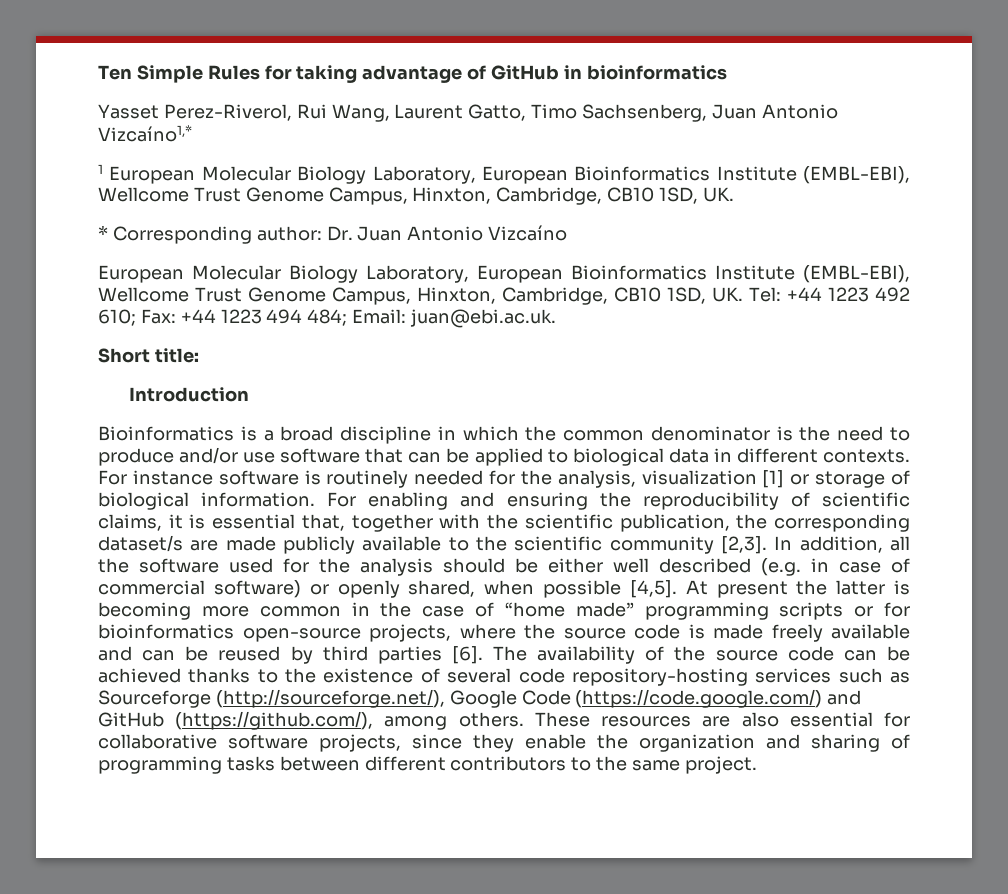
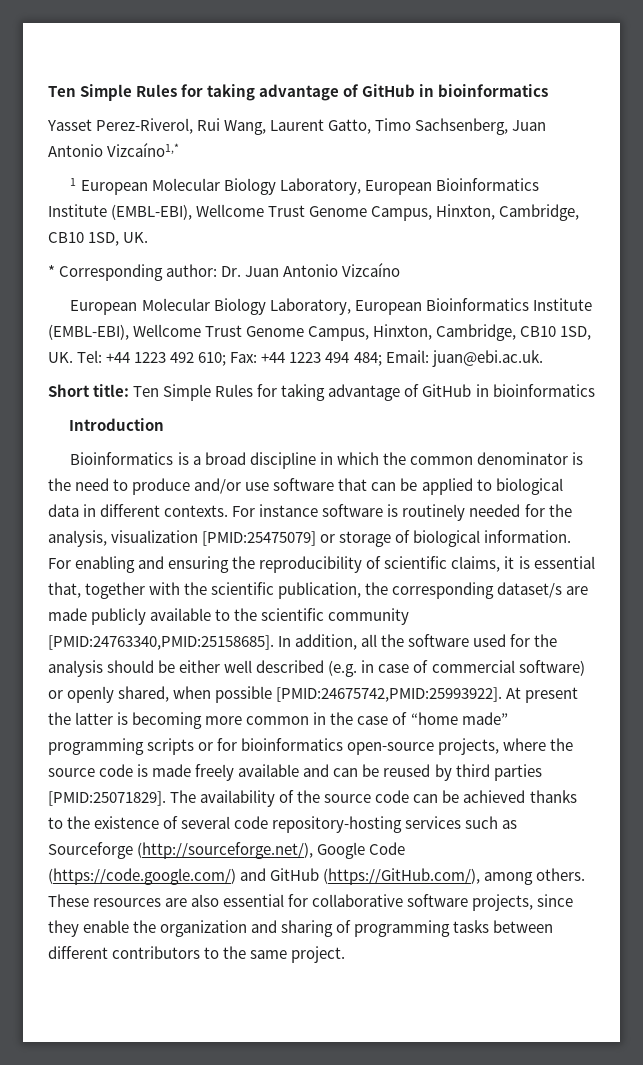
(199, 355) none -> [133,384,595,401] Ten Simple Rules for taking advantage of GitHub in bioinformatics
[762,470,785,488] [1] -> [202,531,317,546] [PMID:25475079]
[720,536,767,554] [2,3]. -> [48,635,274,650] [PMID:24763340,PMID:25158685].
[629,580,677,598] [4,5]. -> [276,687,503,702] [PMID:24675742,PMID:25993922].
[451,646,483,664] [6]. -> [48,791,166,806] [PMID:25071829].
[175,711,374,730] (https://github.com/), -> [323,868,481,885] (https://GitHub.com/),

